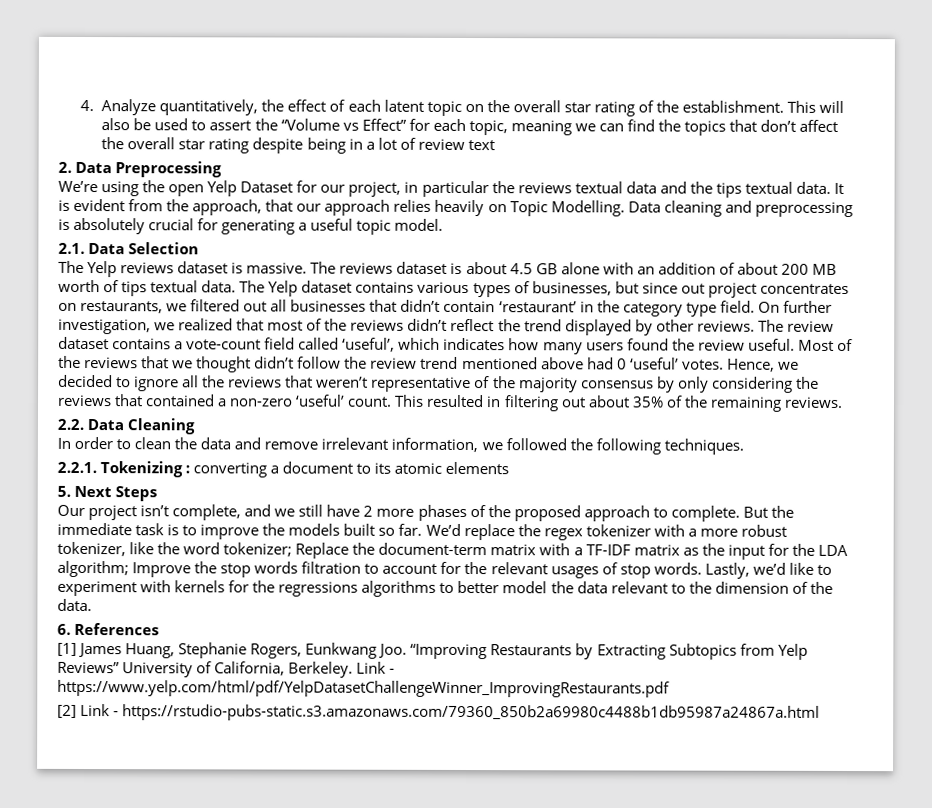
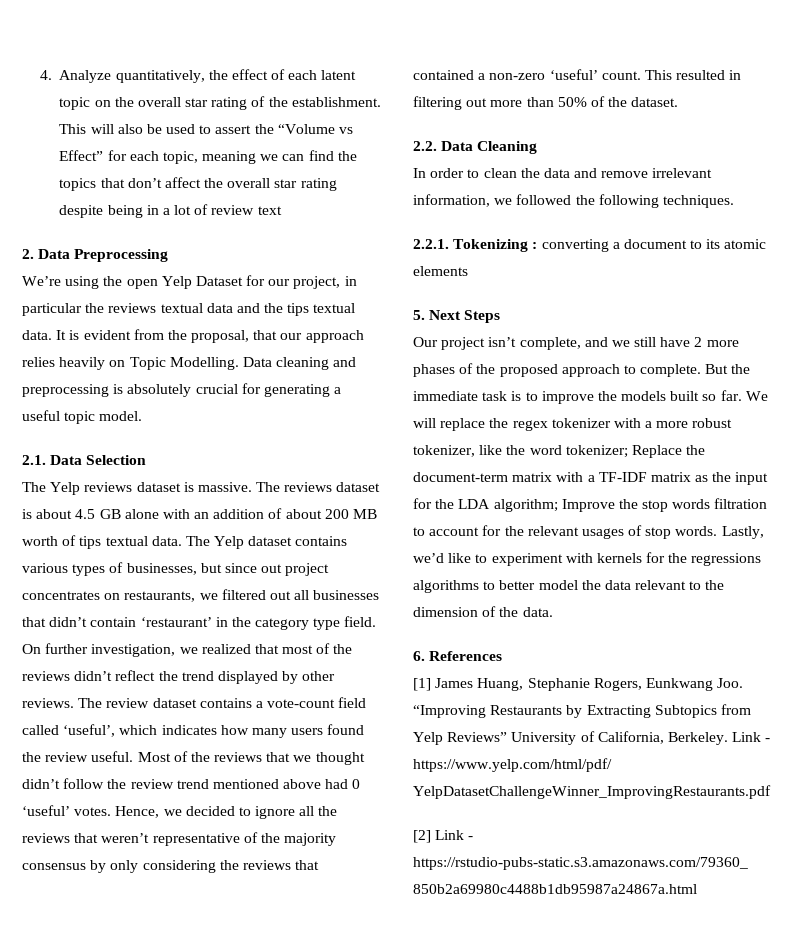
[192,199,263,216] approach, -> [191,330,250,343] proposal,
[587,395,843,412] about 35% of the remaining reviews. -> [490,96,679,107] more than 50% of the dataset.
[425,523,461,536] We’d -> [745,391,768,401] [413,418,436,428] We will

